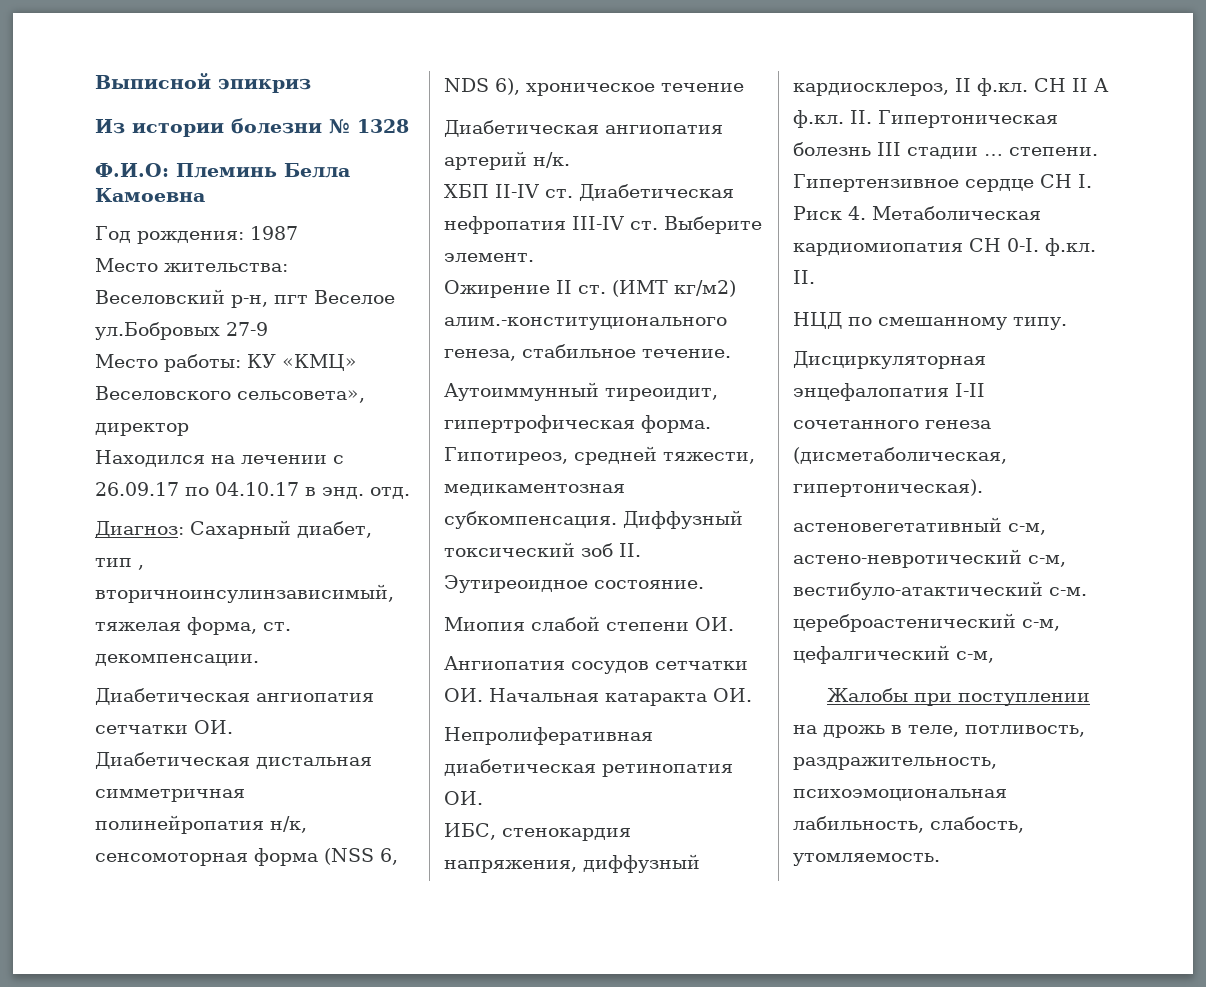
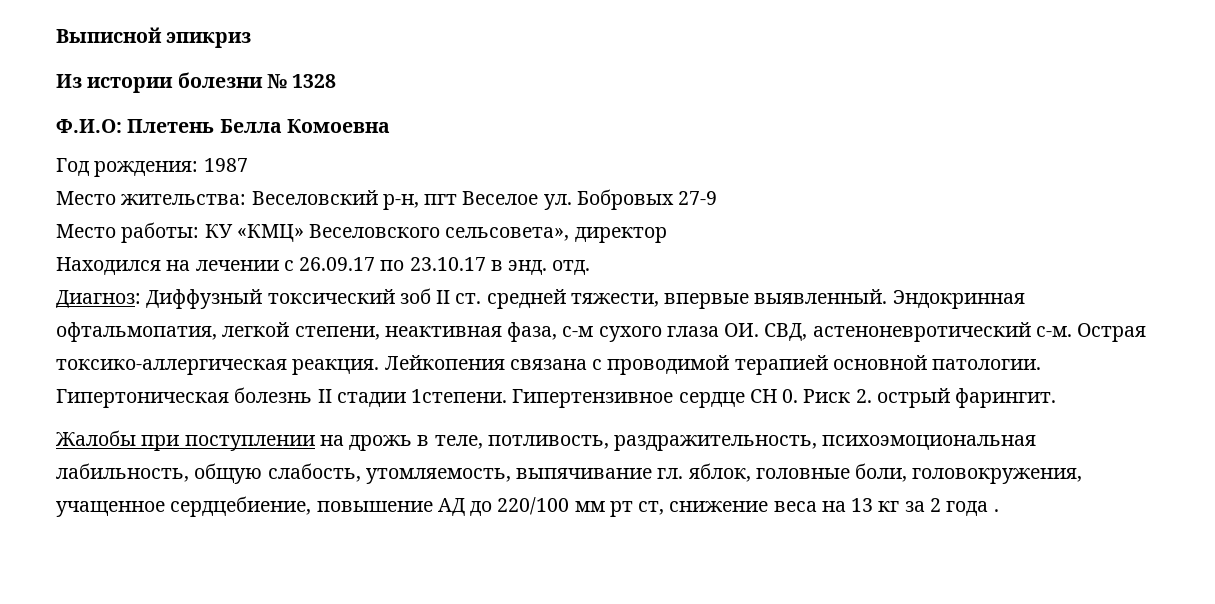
[176,163,350,178] [95,188,205,202] Племинь Белла Камоевна -> [127,119,390,133] Плетень Белла Комоевна
[95,322,220,340] ул.Бобровых -> [543,189,674,210] ул. Бобровых
[215,482,299,496] 04.10.17 -> [409,257,486,271] 23.10.17
[190,520,372,539] [95,558,144,570] [95,584,394,603] [95,617,291,635] [95,654,259,666] [95,688,374,705] [95,720,233,734] [95,752,372,769] [95,789,245,802] [95,815,307,834] [95,848,398,866] [444,78,744,96] [444,120,723,137] [444,151,570,170] [444,184,734,201] [444,216,762,234] [444,253,534,262] [444,280,736,298] [444,317,727,330] [444,344,731,361] [444,382,718,401] [444,415,711,433] [444,446,755,465] [444,484,625,496] [444,510,743,529] [444,542,641,557] [444,575,704,593] [444,616,734,631] [444,656,748,674] [444,688,752,706] [444,727,653,745] [444,759,733,777] [444,791,483,805] [444,823,631,841] [444,854,700,873] [793,78,1109,96] [793,110,1058,128] [793,142,1098,159] [793,174,1092,192] [793,206,1041,220] [793,238,1096,256] [793,270,815,284] [793,312,1067,330] [793,351,986,369] [793,383,985,401] [793,420,991,429] [793,447,1007,464] [793,479,983,497] [793,517,1046,535] [793,549,1066,568] [793,581,1087,600] [793,613,1060,632] [793,645,994,664] Сахарный диабет, тип , вторичноинсулинзависимый, тяжелая форма, ст. декомпенсации. // Диабетическая ангиопатия сетчатки ОИ. // Диабетическая дистальная симметричная полинейропатия н/к, сенсомоторная форма (NSS 6, NDS 6), хроническое течение // Диабетическая ангиопатия артерий н/к. // ХБП II-IV ст. Диабетическая нефропатия III-IV ст. Выберите элемент. // Ожирение II ст. (ИМТ кг/м2) алим.-конституционального генеза, стабильное течение. // Аутоиммунный тиреоидит, гипертрофическая форма. Гипотиреоз, средней тяжести, медикаментозная субкомпенсация. Диффузный токсический зоб II. Эутиреоидное состояние. // Миопия слабой степени ОИ. // Ангиопатия сосудов сетчатки ОИ. Начальная катаракта ОИ. // Непролиферативная диабетическая ретинопатия ОИ. // ИБС, стенокардия напряжения, диффузный кардиосклероз, II ф.кл. СН II А ф.кл. II. Гипертоническая болезнь III стадии … степени. Гипертензивное сердце СН I. Риск 4. Метаболическая кардиомиопатия СН 0-I. ф.кл. II. // НЦД по смешанному типу. // Дисциркуляторная энцефалопатия I-II сочетанного генеза (дисметаболическая, гипертоническая). // астеновегетативный с-м, астено-невротический с-м, вестибуло-атактический с-м. цереброастенический с-м, цефалгический с-м, -> [146,288,1025,309] [56,322,1147,342] [56,355,1042,375] [56,387,1057,408] Диффузный токсический зоб II ст. средней тяжести, впервые выявленный. Эндокринная офтальмопатия, легкой степени, неактивная фаза, с-м сухого глаза ОИ. СВД, астеноневротический с-м. Острая токсико-аллергическая реакция. Лейкопения связана с проводимой терапией основной патологии. Гипертоническая болезнь II стадии 1степени. Гипертензивное сердце СН 0. Риск 2. острый фарингит.
[930,816,1024,833] [793,853,940,866] слабость, утомляемость. -> [194,463,1083,484] [56,496,999,517] общую слабость, утомляемость, выпячивание гл. яблок, головные боли, головокружения, учащенное сердцебиение, повышение АД до 220/100 мм рт ст, снижение веса на 13 кг за 2 года .

